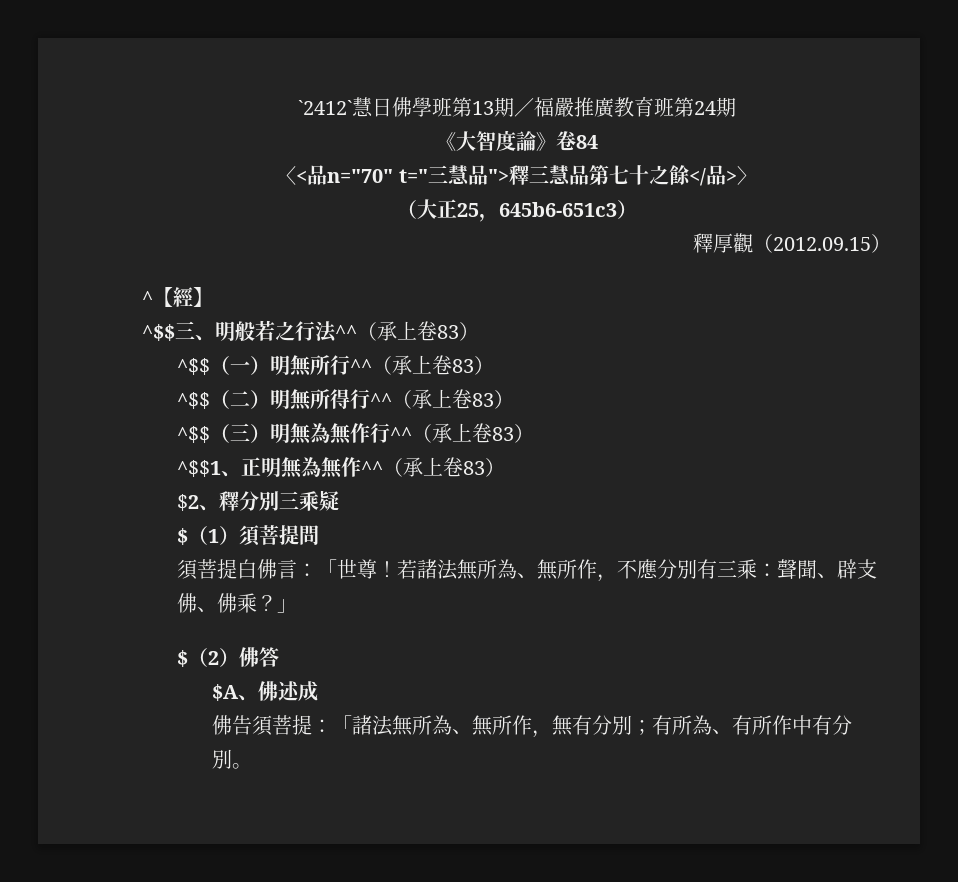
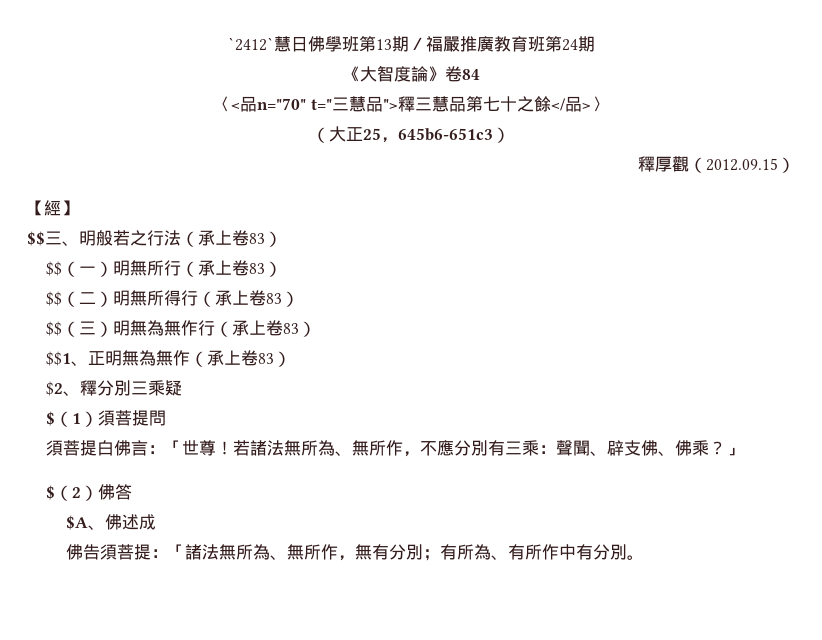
[142,291,153,305] ^ -> (795, 165) none
[142,324,175,341] ^$$ -> [27,231,45,246] $$
[335,321,479,341] [176,358,210,375] ^^（承上卷83） // ^$$ -> [181,230,282,247] [46,261,63,276] （承上卷83） // $$
[349,355,494,375] [176,392,210,409] ^^（承上卷83） // ^$$ -> [181,260,283,277] [46,291,63,306] （承上卷83） // $$
[369,389,514,409] [176,426,210,443] ^^（承上卷83） // ^$$ -> [198,290,300,307] [46,321,63,336] （承上卷83） // $$
[389,423,534,443] [176,460,221,477] ^^（承上卷83） // ^$$1 -> [215,320,317,337] [46,351,72,366] （承上卷83） // $$1
[360,461,383,475] ^^ -> (191, 358) none

